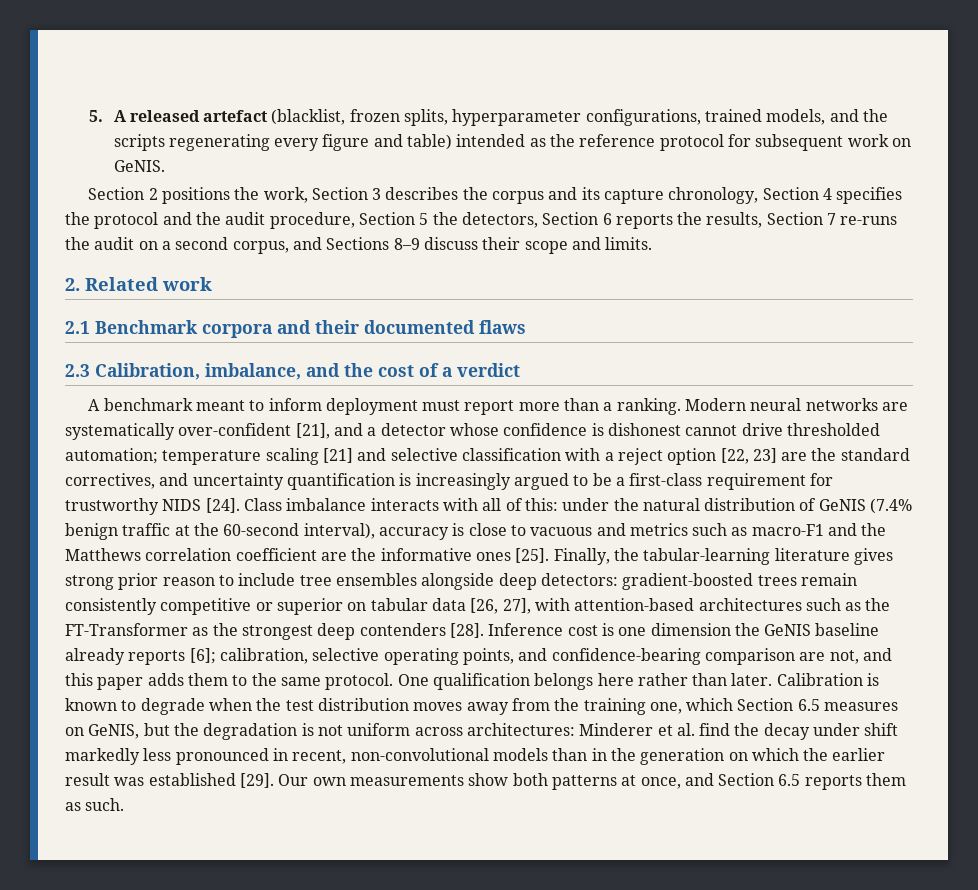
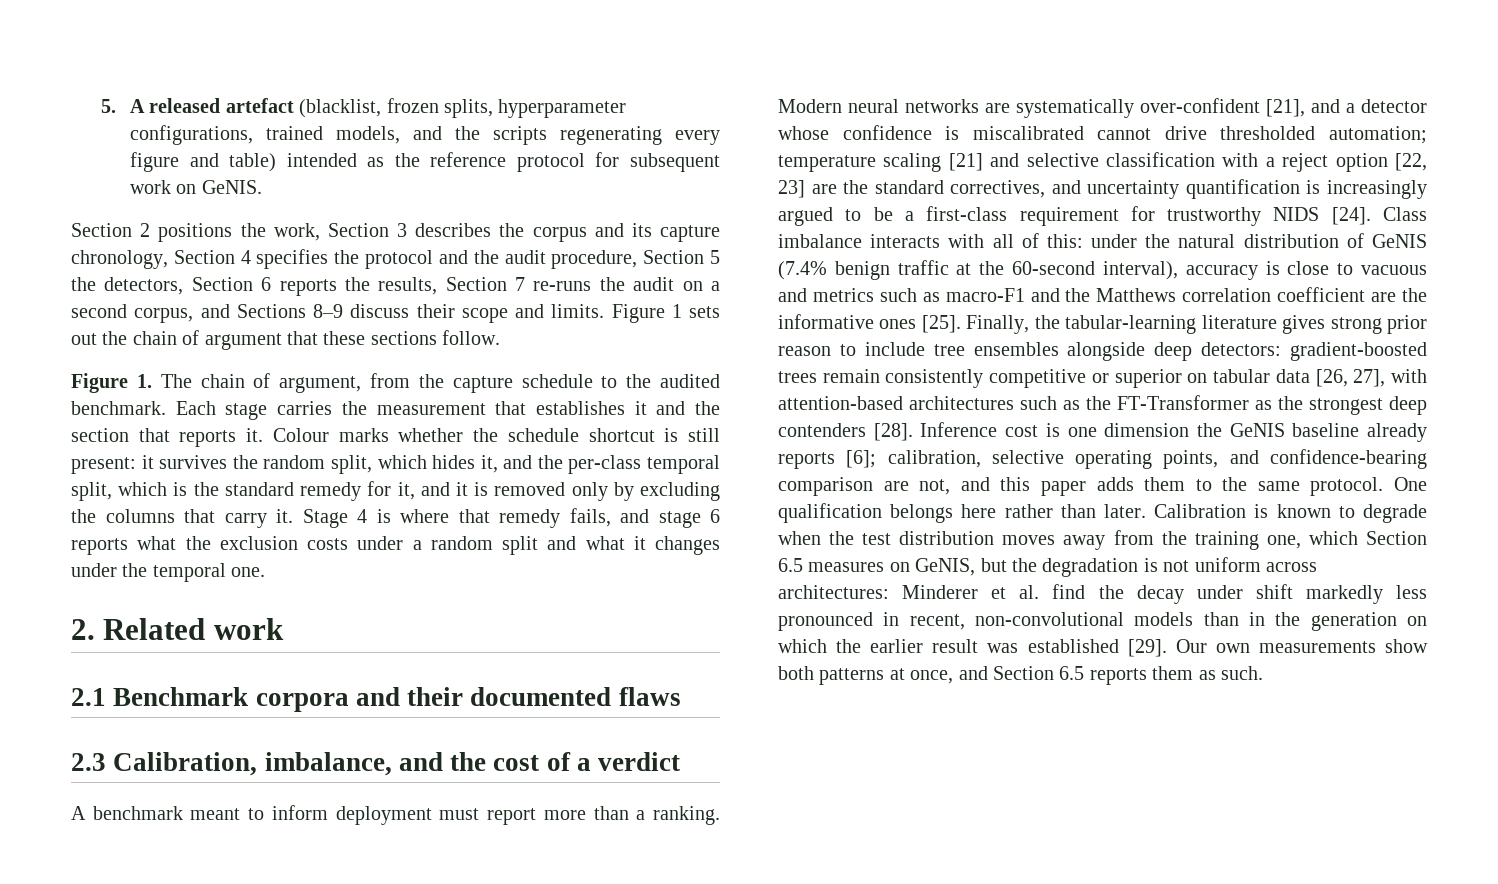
(653, 243) none -> [611,304,720,323] [71,330,501,350] [71,373,721,393] [71,401,720,420] [71,428,721,447] [71,455,720,474] [71,481,720,501] [71,508,720,528] [71,536,720,555] [71,563,266,582] Figure 1 sets out the chain of argument that these sections follow. // Figure 1. The chain of argument, from the capture schedule to the audited benchmark. Each stage carries the measurement that establishes it and the section that reports it. Colour marks whether the schedule shortcut is still present: it survives the random split, which hides it, and the per-class temporal split, which is the standard remedy for it, and it is removed only by excluding the columns that carry it. Stage 4 is where that remedy fails, and stage 6 reports what the exclusion costs under a random split and what it changes under the temporal one.
[607,423,681,436] dishonest -> [972,126,1084,140] miscalibrated

